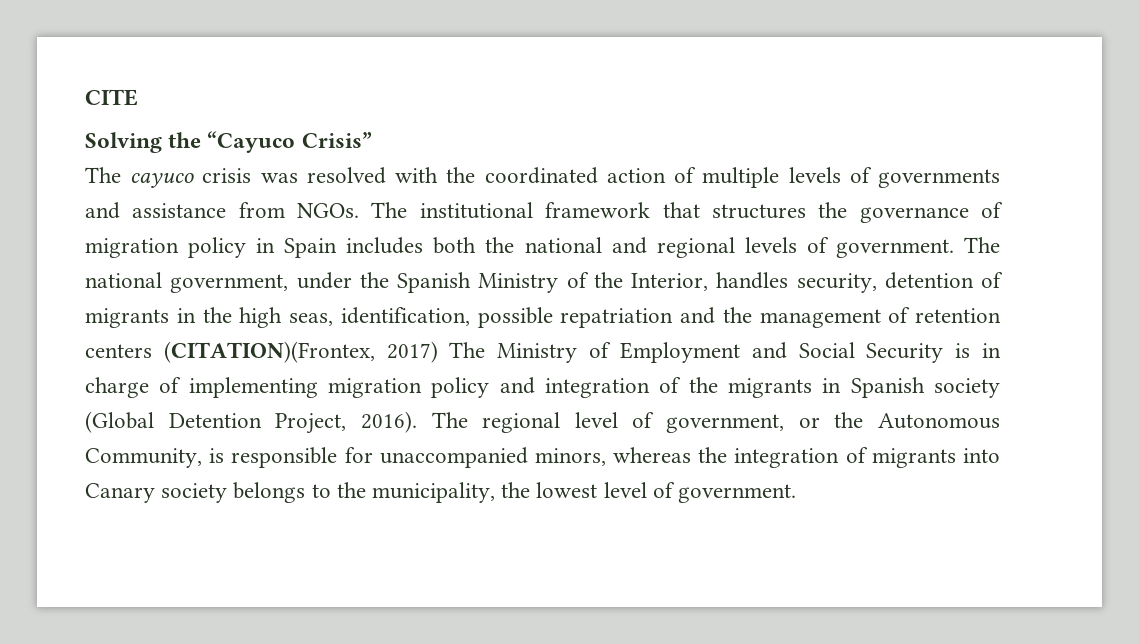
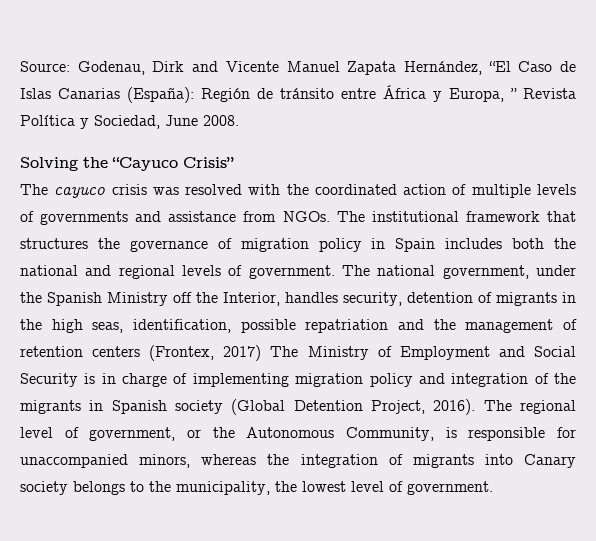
[85,89,138,106] CITE -> [20,61,576,75] [20,85,576,103] [20,115,239,129] Source: Godenau, Dirk and Vicente Manuel Zapata Hernández, “El Caso de Islas Canarias (España): Región de tránsito entre África y Europa, ” Revista Política y Sociedad, June 2008.
[566,272,589,288] of -> [173,292,192,303] off
[163,341,375,363] (CITATION)(Frontex, -> [149,345,215,361] (Frontex,

